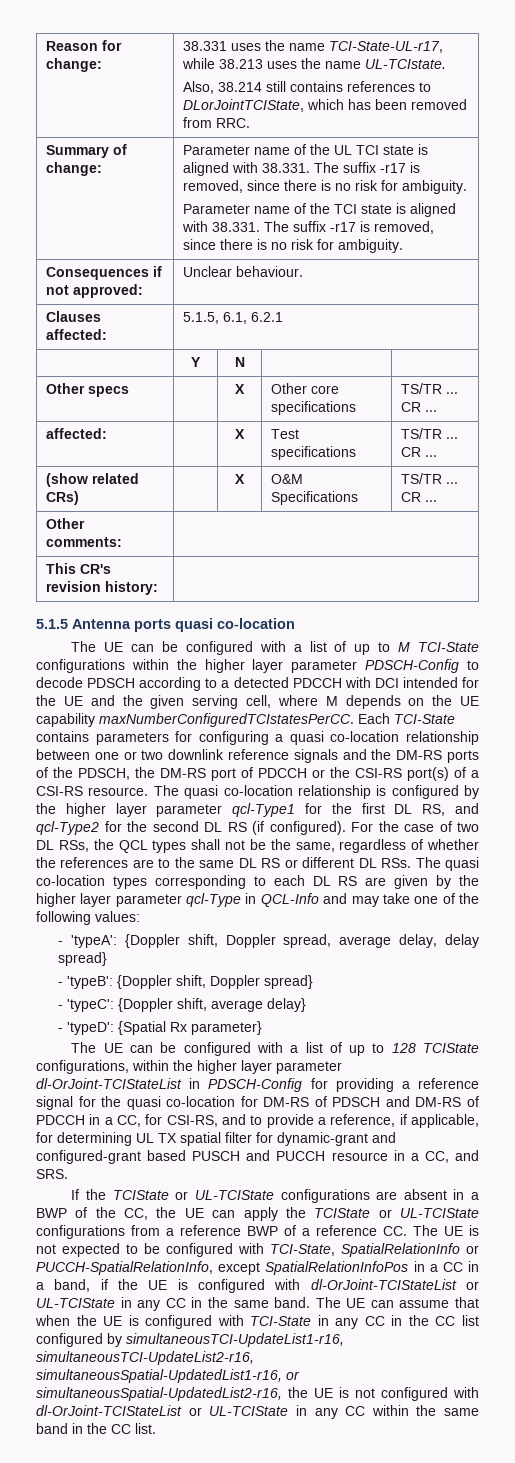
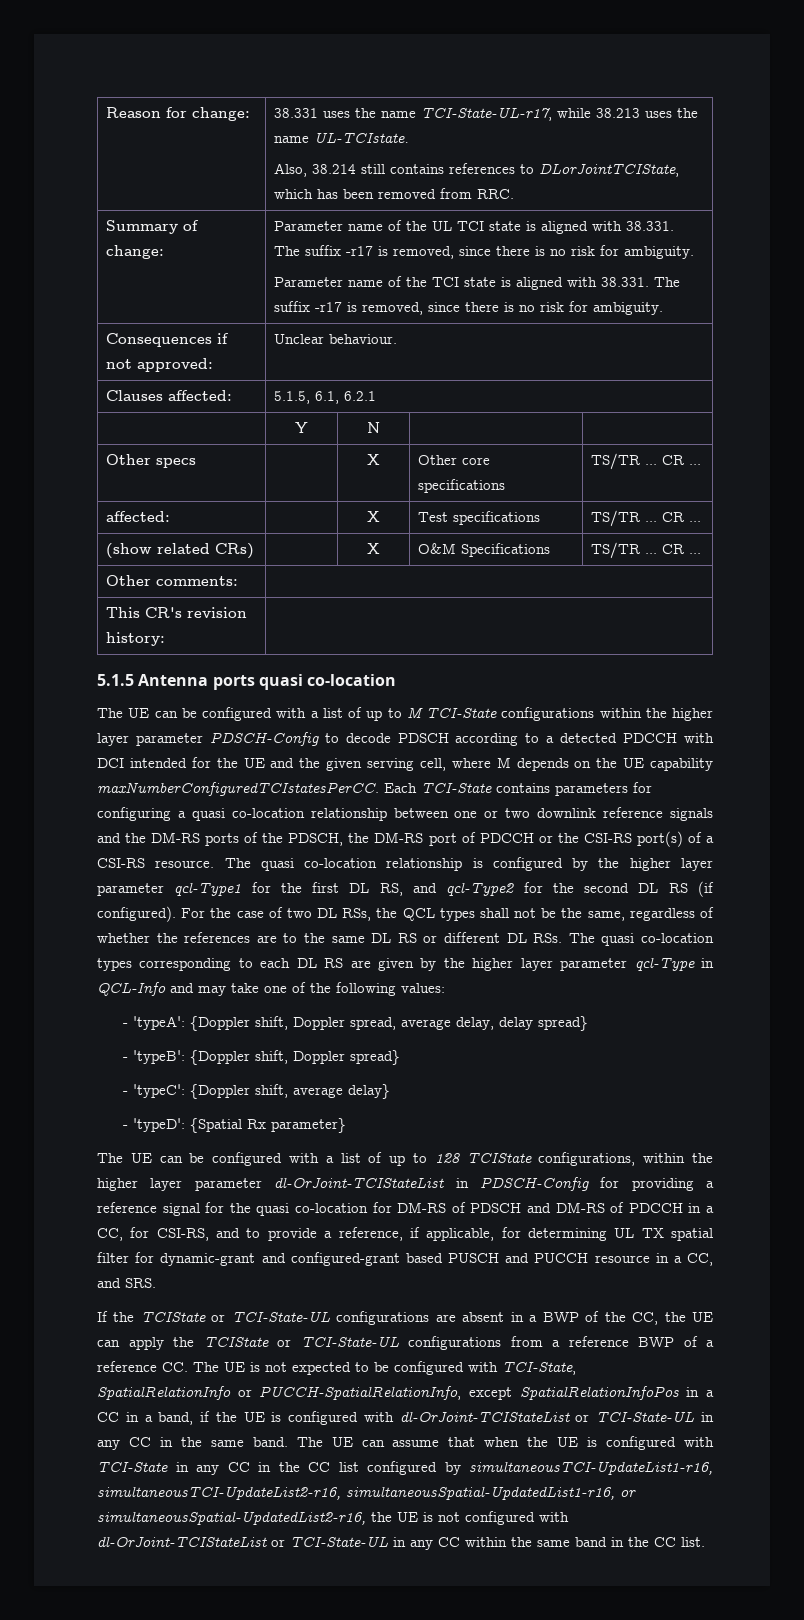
[194,1190,274,1200] UL-TCIState -> [231,1311,331,1322] TCI-State-UL
[400,1208,480,1218] UL-TCIState -> [300,1336,400,1347] TCI-State-UL
[36,1298,115,1308] UL-TCIState -> [596,1411,696,1422] TCI-State-UL
[209,1406,289,1416] UL-TCIState -> [290,1536,389,1547] TCI-State-UL

